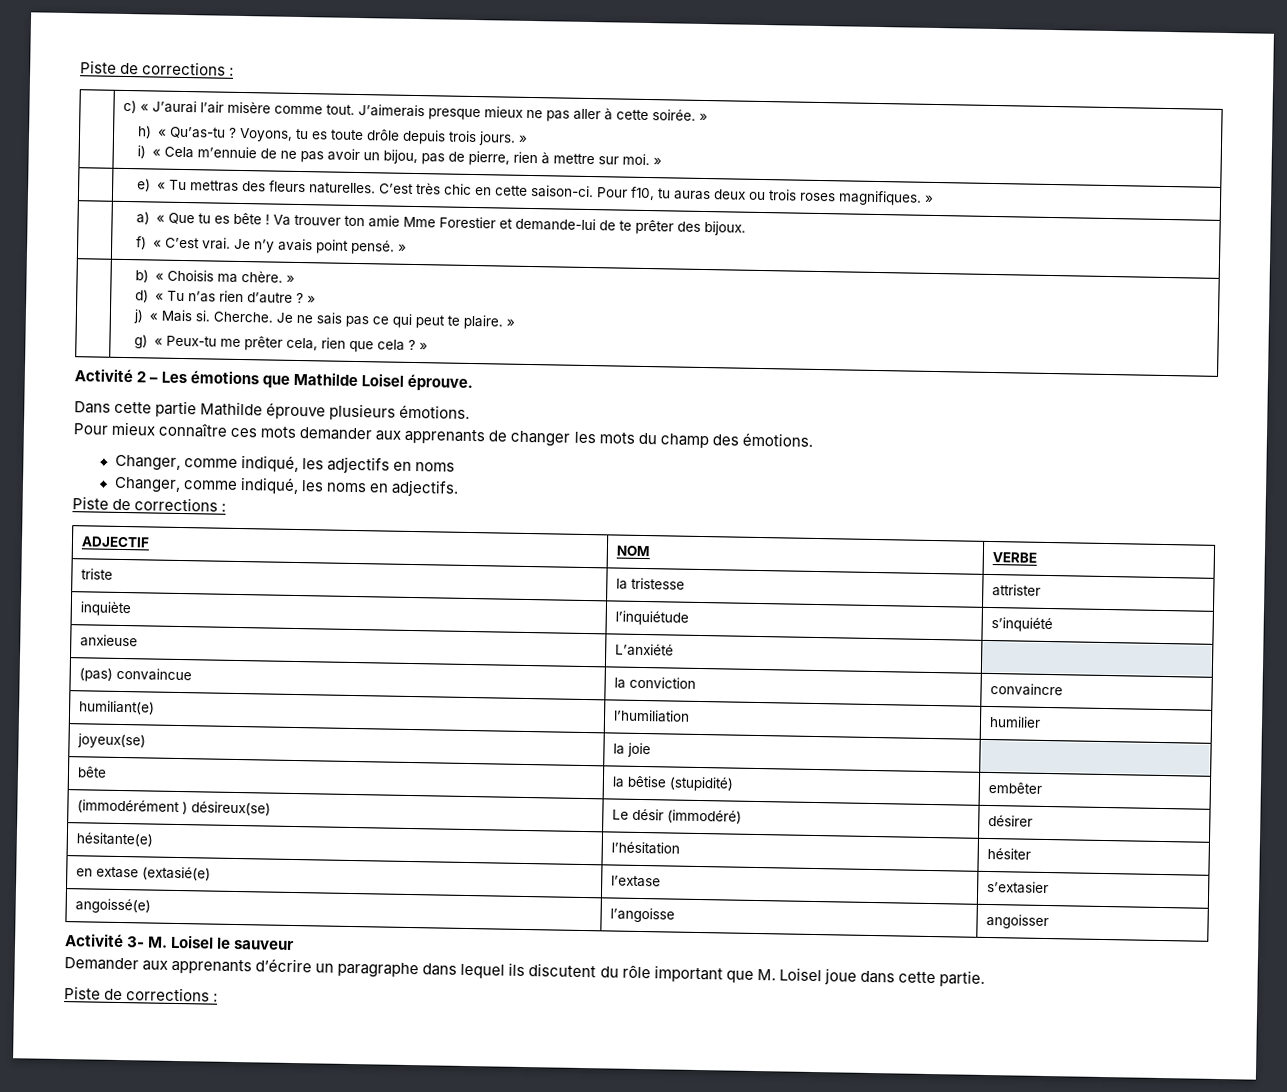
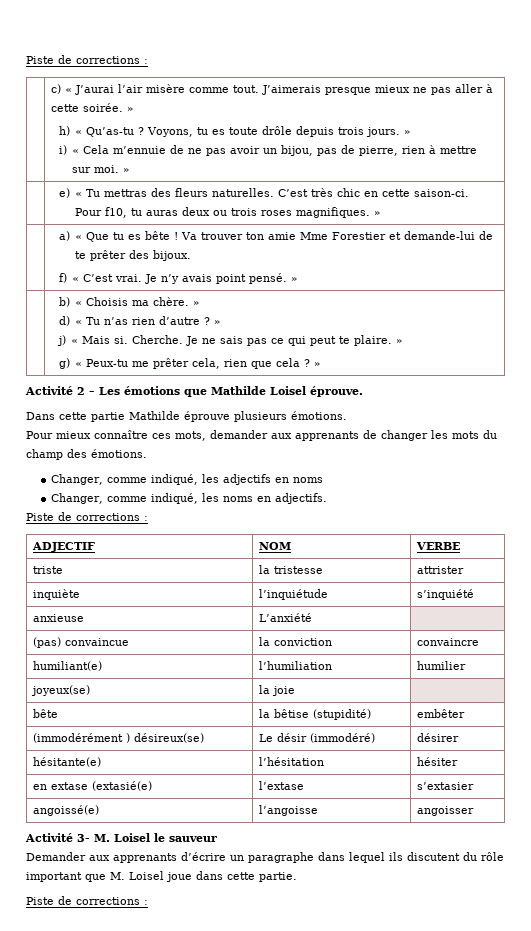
[260,426,298,438] mots -> [175,431,206,441] mots,

